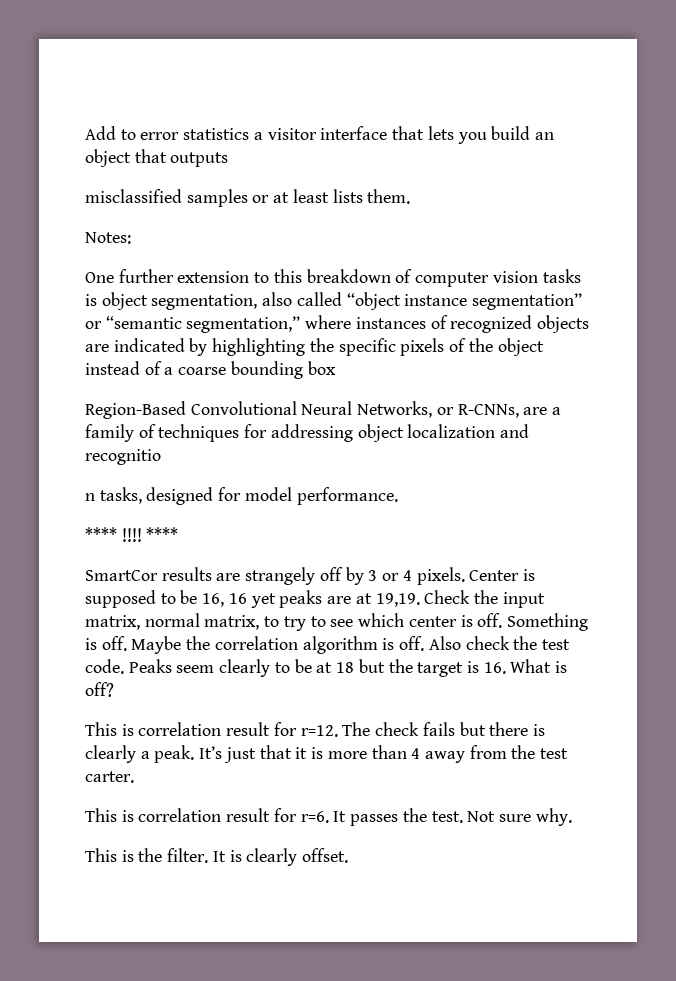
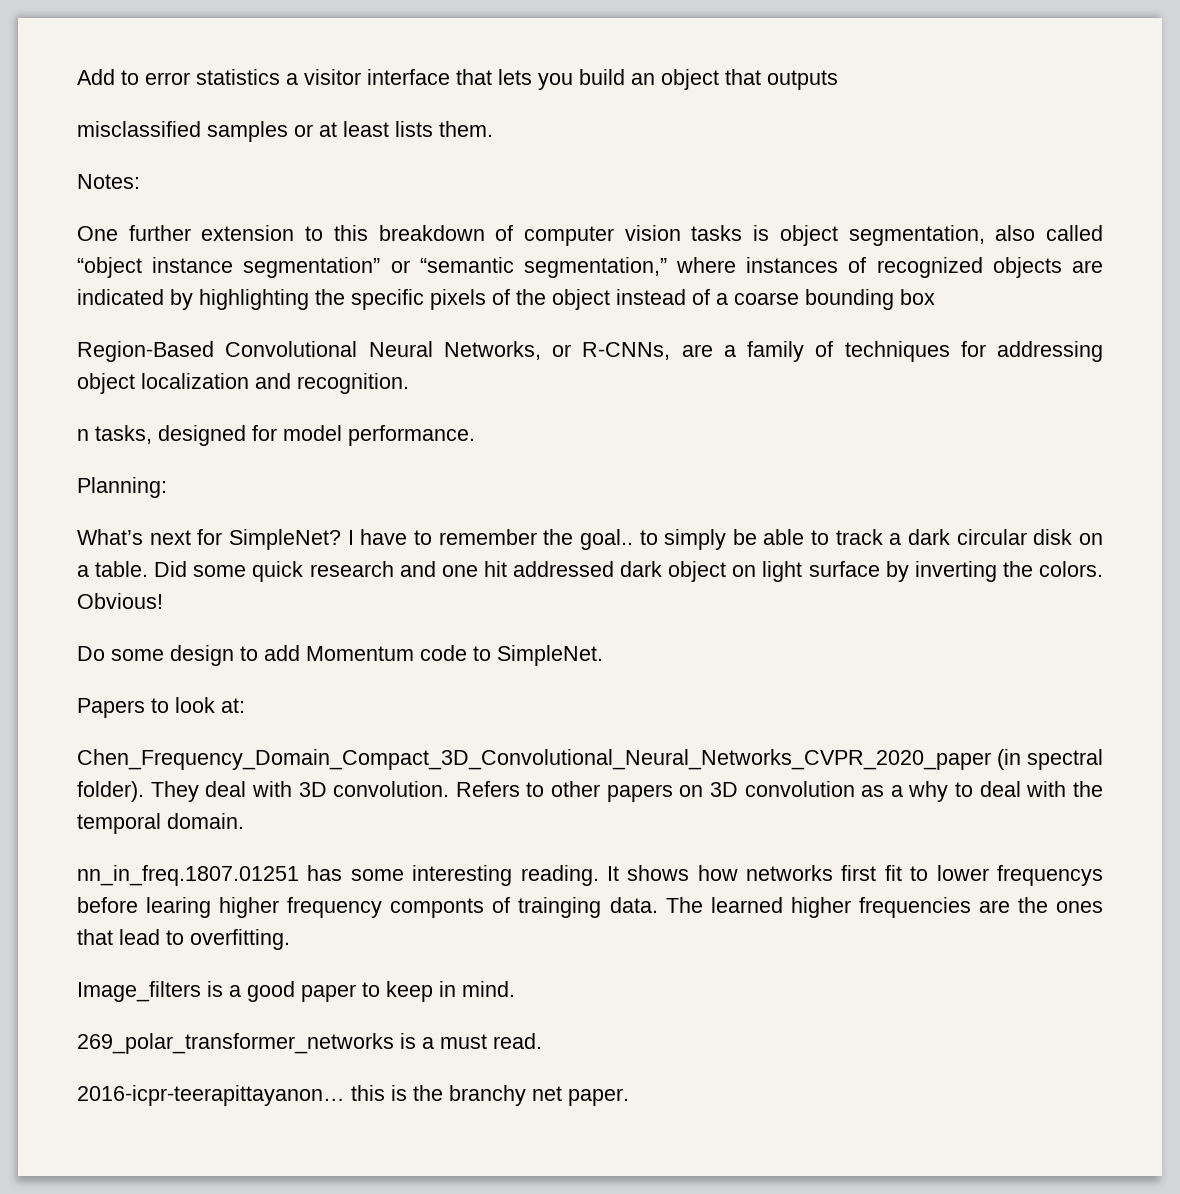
[85,449,161,465] recognitio -> [297,373,409,394] recognition.
[85,527,179,542] [85,567,535,585] [85,590,545,608] [85,613,588,631] [85,636,570,654] [85,659,568,677] [85,682,114,697] [85,722,545,737] [85,745,569,763] [85,771,134,783] [85,808,572,826] [85,848,349,866] **** !!!! **** // SmartCor results are strangely off by 3 or 4 pixels. Center is supposed to be 16, 16 yet peaks are at 19,19. Check the input matrix, normal matrix, to try to see which center is off. Something is off. Maybe the correlation algorithm is off. Also check the test code. Peaks seem clearly to be at 18 but the target is 16. What is off? // This is correlation result for r=12. The check fails but there is clearly a peak. It’s just that it is more than 4 away from the test carter. // This is correlation result for r=6. It passes the test. Not sure why. // This is the filter. It is clearly offset. -> [77,477,167,498] [77,529,1103,550] [77,561,1103,582] [77,593,163,609] [77,645,603,666] [77,697,245,718] [77,749,1103,770] [77,781,1104,802] [77,813,244,834] [77,865,1103,886] [77,897,1103,918] [77,929,290,950] [77,981,515,1002] [77,1033,542,1054] [77,1085,629,1106] Planning: // What’s next for SimpleNet? I have to remember the goal.. to simply be able to track a dark circular disk on a table. Did some quick research and one hit addressed dark object on light surface by inverting the colors. Obvious! // Do some design to add Momentum code to SimpleNet. // Papers to look at: // Chen_Frequency_Domain_Compact_3D_Convolutional_Neural_Networks_CVPR_2020_paper (in spectral folder). They deal with 3D convolution. Refers to other papers on 3D convolution as a why to deal with the temporal domain. // nn_in_freq.1807.01251 has some interesting reading. It shows how networks first fit to lower frequencys before learing higher frequency componts of trainging data. The learned higher frequencies are the ones that lead to overfitting. // Image_filters is a good paper to keep in mind. // 269_polar_transformer_networks is a must read. // 2016-icpr-teerapittayanon… this is the branchy net paper.

